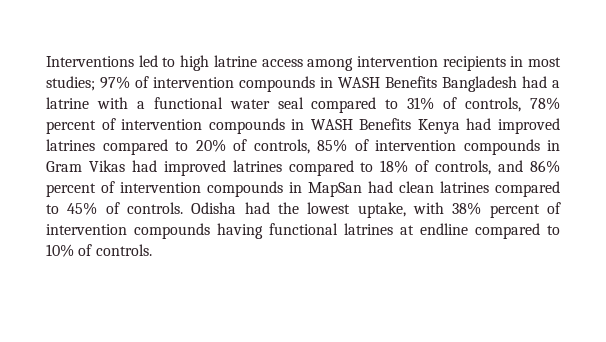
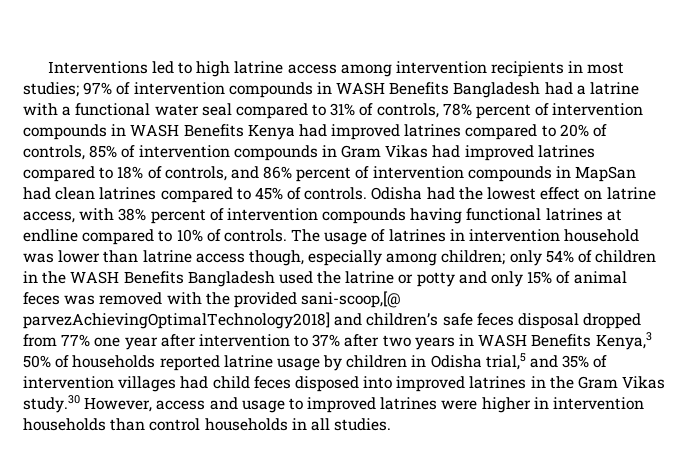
[357,202,406,218] uptake, -> [540,187,656,200] [23,211,75,223] effect on latrine access,
(152, 250) none -> [291,229,640,245] [23,250,657,266] [23,271,627,287] [23,291,402,308] [23,312,642,329] [23,332,652,350] [23,353,608,371] [23,376,666,392] [23,395,645,413] [23,418,392,431] The usage of latrines in intervention household was lower than latrine access though, especially among children; only 54% of children in the WASH Benefits Bangladesh used the latrine or potty and only 15% of animal feces was removed with the provided sani-scoop,[@ parvezAchievingOptimalTechnology2018] and children’s safe feces disposal dropped from 77% one year after intervention to 37% after two years in WASH Benefits Kenya,3 50% of households reported latrine usage by children in Odisha trial,5 and 35% of intervention villages had child feces disposed into improved latrines in the Gram Vikas study.30 However, access and usage to improved latrines were higher in intervention households than control households in all studies.

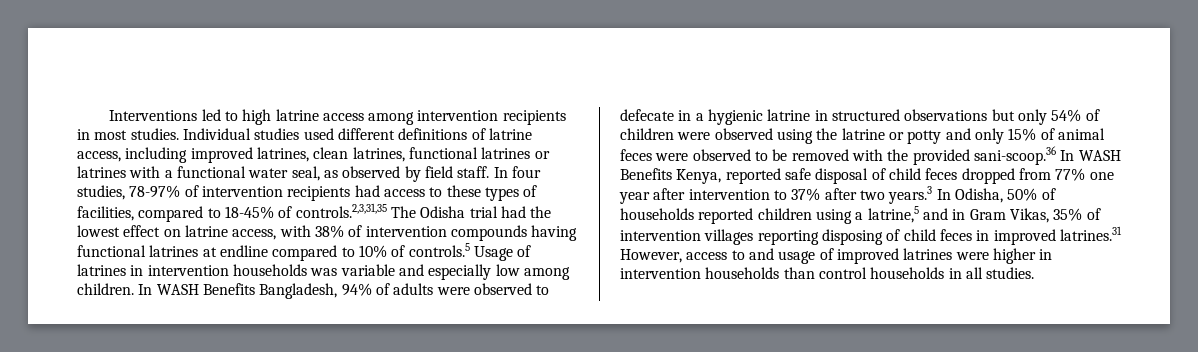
[23,82,640,98] [23,103,644,119] [23,124,608,140] [23,145,595,161] [23,166,637,182] [23,187,423,203] studies; 97% of intervention compounds in WASH Benefits Bangladesh had a latrine with a functional water seal compared to 31% of controls, 78% percent of intervention compounds in WASH Benefits Kenya had improved latrines compared to 20% of controls, 85% of intervention compounds in Gram Vikas had improved latrines compared to 18% of controls, and 86% percent of intervention compounds in MapSan had clean latrines compared to 45% of controls. Odisha -> [130,128,532,140] [77,147,550,163] [77,166,541,182] [77,185,538,201] [77,203,498,222] studies. Individual studies used different definitions of latrine access, including improved latrines, clean latrines, functional latrines or latrines with a functional water seal, as observed by field staff. In four studies, 78-97% of intervention recipients had access to these types of facilities, compared to 18-45% of controls.2,3,31,35 The Odisha trial
[150,209,206,224] percent -> (344, 231) none
[223,229,368,245] controls. The usage -> [408,243,513,261] controls.5 Usage
[564,229,640,242] [23,250,657,266] [23,271,313,287] household was lower than latrine access though, especially among children; only 54% of children in the WASH Benefits Bangladesh used -> [232,264,570,280] [77,283,550,299] [620,109,1100,125] [620,128,813,144] households was variable and especially low among children. In WASH Benefits Bangladesh, 94% of adults were observed to defecate in a hygienic latrine in structured observations but only 54% of children were observed using
[64,291,402,308] [23,312,579,329] was removed with the provided sani-scoop,[@ parvezAchievingOptimalTechnology2018] and children’s safe feces disposal -> [655,146,1121,165] [620,168,958,184] were observed to be removed with the provided sani-scoop.36 In WASH Benefits Kenya, reported safe disposal of child feces
[414,332,652,350] [23,353,608,371] [23,376,666,392] [23,395,80,413] years in WASH Benefits Kenya,3 50% of households reported latrine usage by children in Odisha trial,5 and 35% of intervention villages had child feces disposed into improved latrines in the Gram Vikas study.30 -> [888,186,1056,204] [620,206,1101,224] [620,226,1122,245] years.3 In Odisha, 50% of households reported children using a latrine,5 and in Gram Vikas, 35% of intervention villages reporting disposing of child feces in improved latrines.31
(206, 405) none -> [731,250,745,260] to
[288,398,303,410] to -> [819,248,834,260] of

